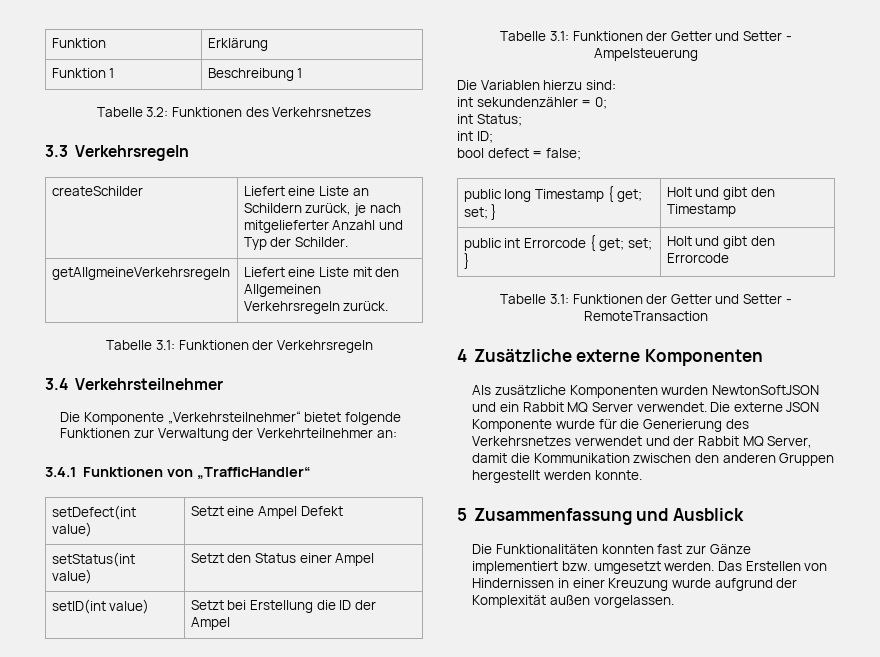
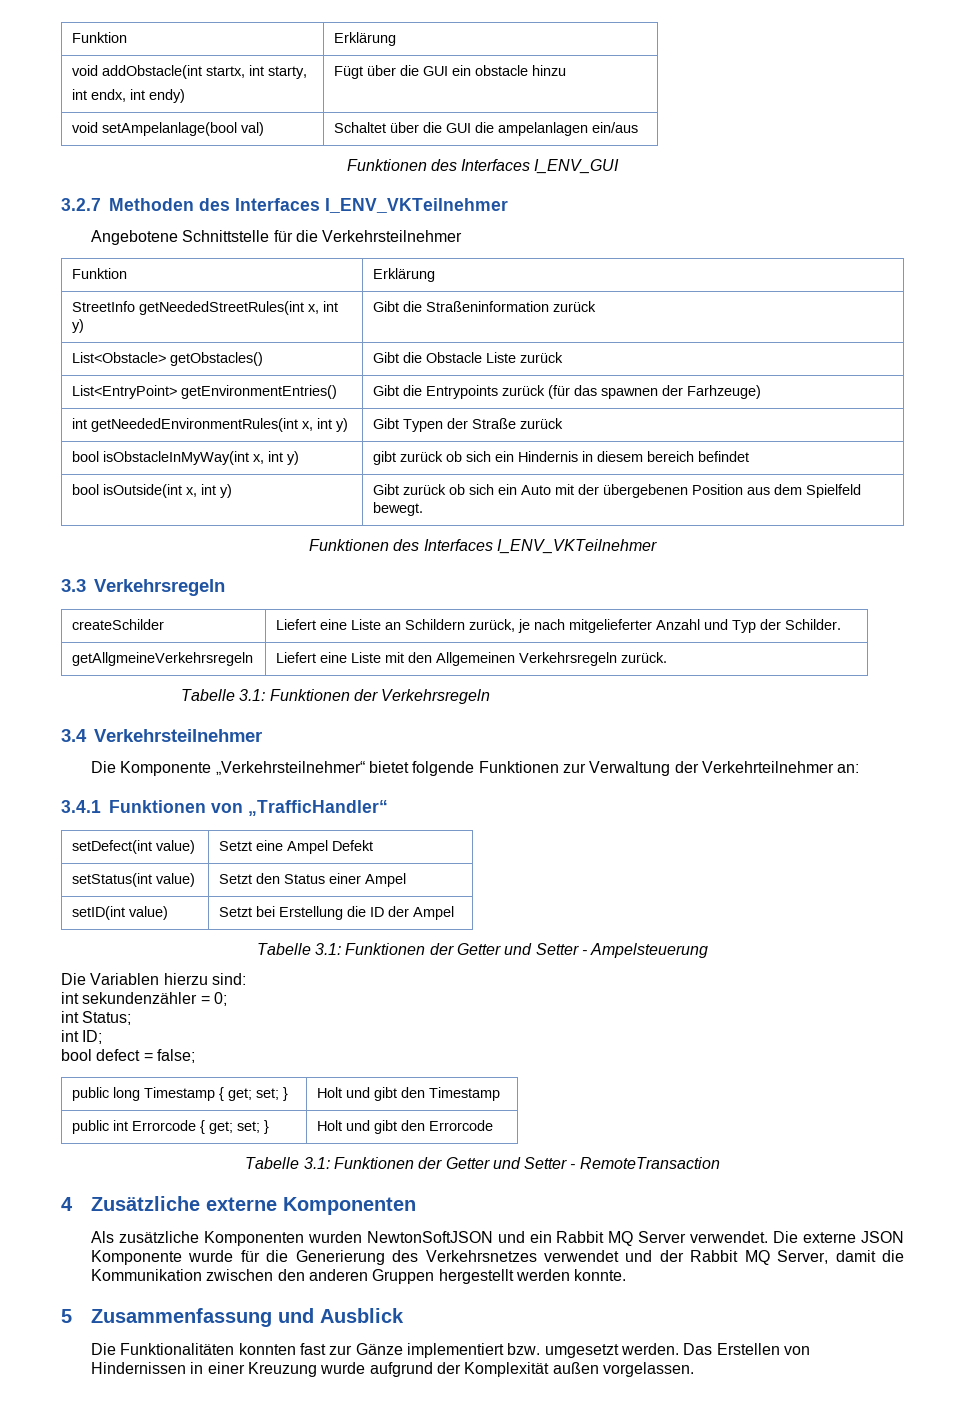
[51,38,106,48] [207,38,268,51] [51,68,115,78] [207,68,303,81] [96,107,372,117] Funktion | Erklärung // Funktion 1 | Beschreibung 1 // Tabelle 3.2: Funktionen des Verkehrsnetzes -> [72,32,128,43] [334,32,397,46] [72,65,308,79] [72,89,186,103] [334,65,567,79] [72,122,265,136] [334,122,639,136] [346,159,620,174] [61,198,508,213] [91,230,463,245] [72,268,128,279] [373,268,436,282] [72,301,339,315] [72,319,85,333] [373,301,597,312] [72,352,264,366] [373,352,564,363] [72,385,338,399] [373,385,762,399] [72,418,349,432] [373,418,564,432] [72,451,300,465] [373,451,750,465] [72,484,233,498] [373,484,862,498] [373,502,424,516] [309,539,657,554] Funktion | Erklärung // void addObstacle(int startx, int starty, // int endx, int endy) | Fügt über die GUI ein obstacle hinzu // void setAmpelanlage(bool val) | Schaltet über die GUI die ampelanlagen ein/aus // Funktionen des Interfaces I_ENV_GUI // 3.2.7 Methoden des Interfaces I_ENV_VKTeilnehmer // Angebotene Schnittstelle für die Verkehrsteilnehmer // Funktion | Erklärung // StreetInfo getNeededStreetRules(int x, int y) | Gibt die Straßeninformation zurück // List<Obstacle> getObstacles() | Gibt die Obstacle Liste zurück // List<EntryPoint> getEnvironmentEntries() | Gibt die Entrypoints zurück (für das spawnen der Farhzeuge) // int getNeededEnvironmentRules(int x, int y) | Gibt Typen der Straße zurück // bool isObstacleInMyWay(int x, int y) | gibt zurück ob sich ein Hindernis in diesem bereich befindet // bool isOutside(int x, int y) | Gibt zurück ob sich ein Auto mit der übergebenen Position aus dem Spielfeld bewegt. // Funktionen des Interfaces I_ENV_VKTeilnehmer

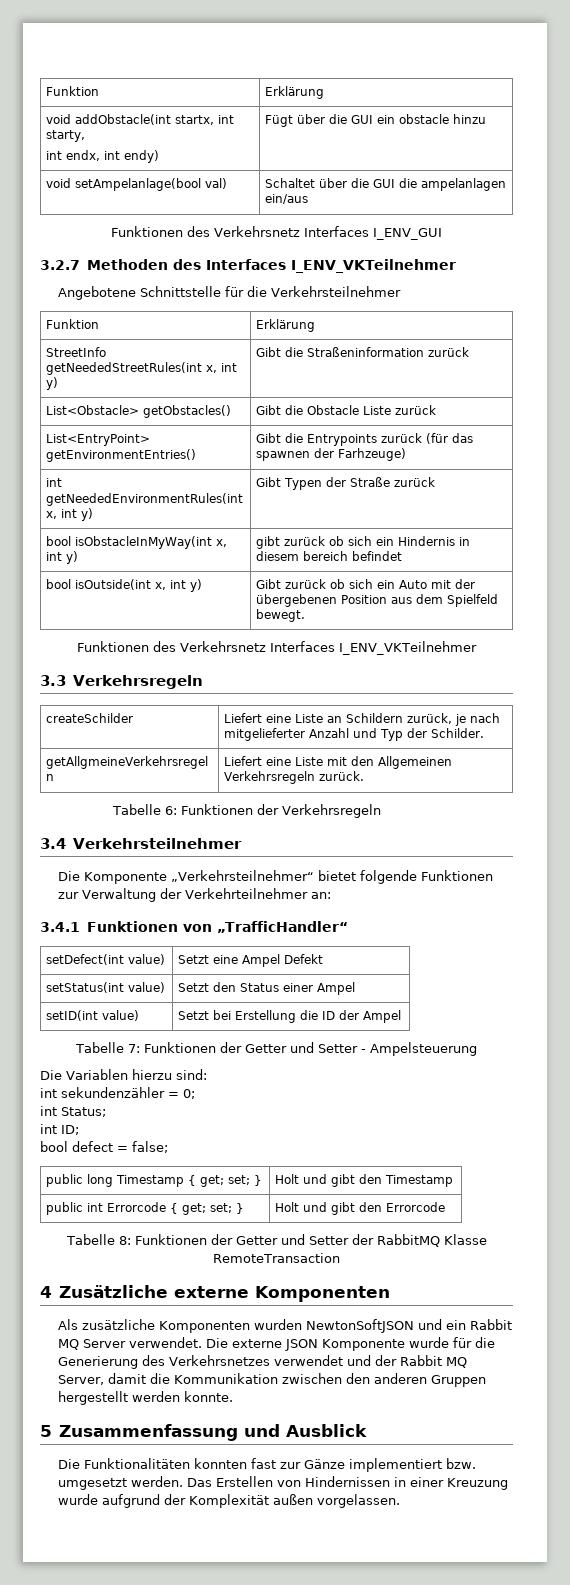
(457, 165) none -> [214,226,301,237] Verkehrsnetz
(420, 545) none -> [180,641,267,652] Verkehrsnetz
[239,689,266,701] 3.1: -> [165,806,178,815] 6:
[315,943,342,955] 3.1: -> [127,1044,140,1053] 7:
[303,1157,576,1169] 3.1: Funktionen der Getter und Setter - -> [118,1234,487,1247] 8: Funktionen der Getter und Setter der RabbitMQ Klasse

